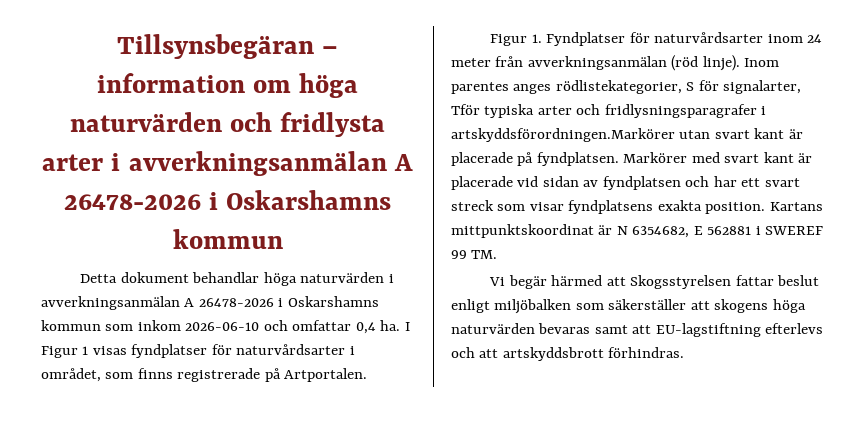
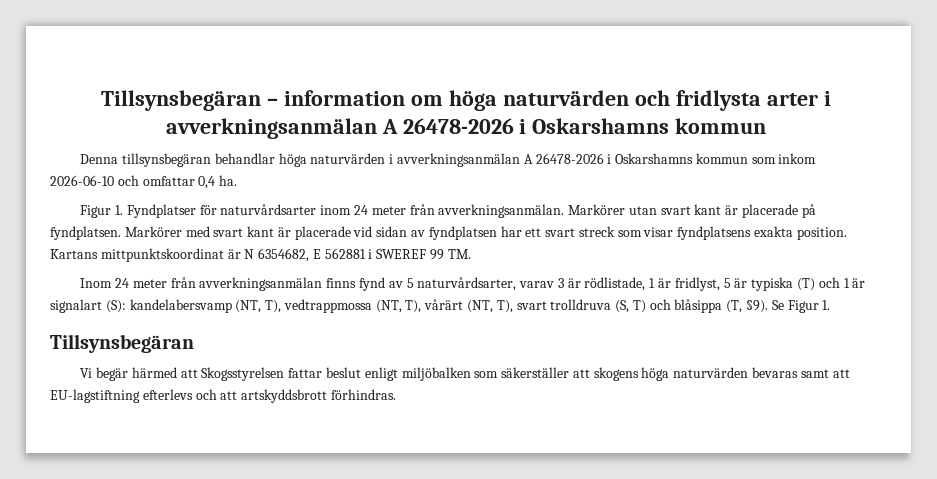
[80,272,189,283] Detta dokument -> [80,153,212,167] Denna tillsynsbegäran
[404,322,410,331] [41,344,355,358] [41,368,368,382] I Figur 1 visas fyndplatser för naturvårdsarter i området, som finns registrerade på Artportalen. -> (238, 180) none
[527,55,780,71] [451,80,802,94] [451,104,767,118] [451,128,675,142] avverkningsanmälan (röd linje). Inom parentes anges rödlistekategorier, S för signalarter, Tför typiska arter och fridlysningsparagrafer i artskyddsförordningen.Markörer -> [438,204,626,218] avverkningsanmälan. Markörer
[685,176,710,187] och -> (497, 233) none
(498, 254) none -> [80,277,866,291] [50,299,831,313] [50,334,194,353] // Inom 24 meter från avverkningsanmälan finns fynd av 5 naturvårdsarter, varav 3 är rödlistade, 1 är fridlyst, 5 är typiska (T) och 1 är signalart (S): kandelabersvamp (NT, T), vedtrappmossa (NT, T), vårärt (NT, T), svart trolldruva (S, T) och blåsippa (T, §9). Se Figur 1. // Tillsynsbegäran

